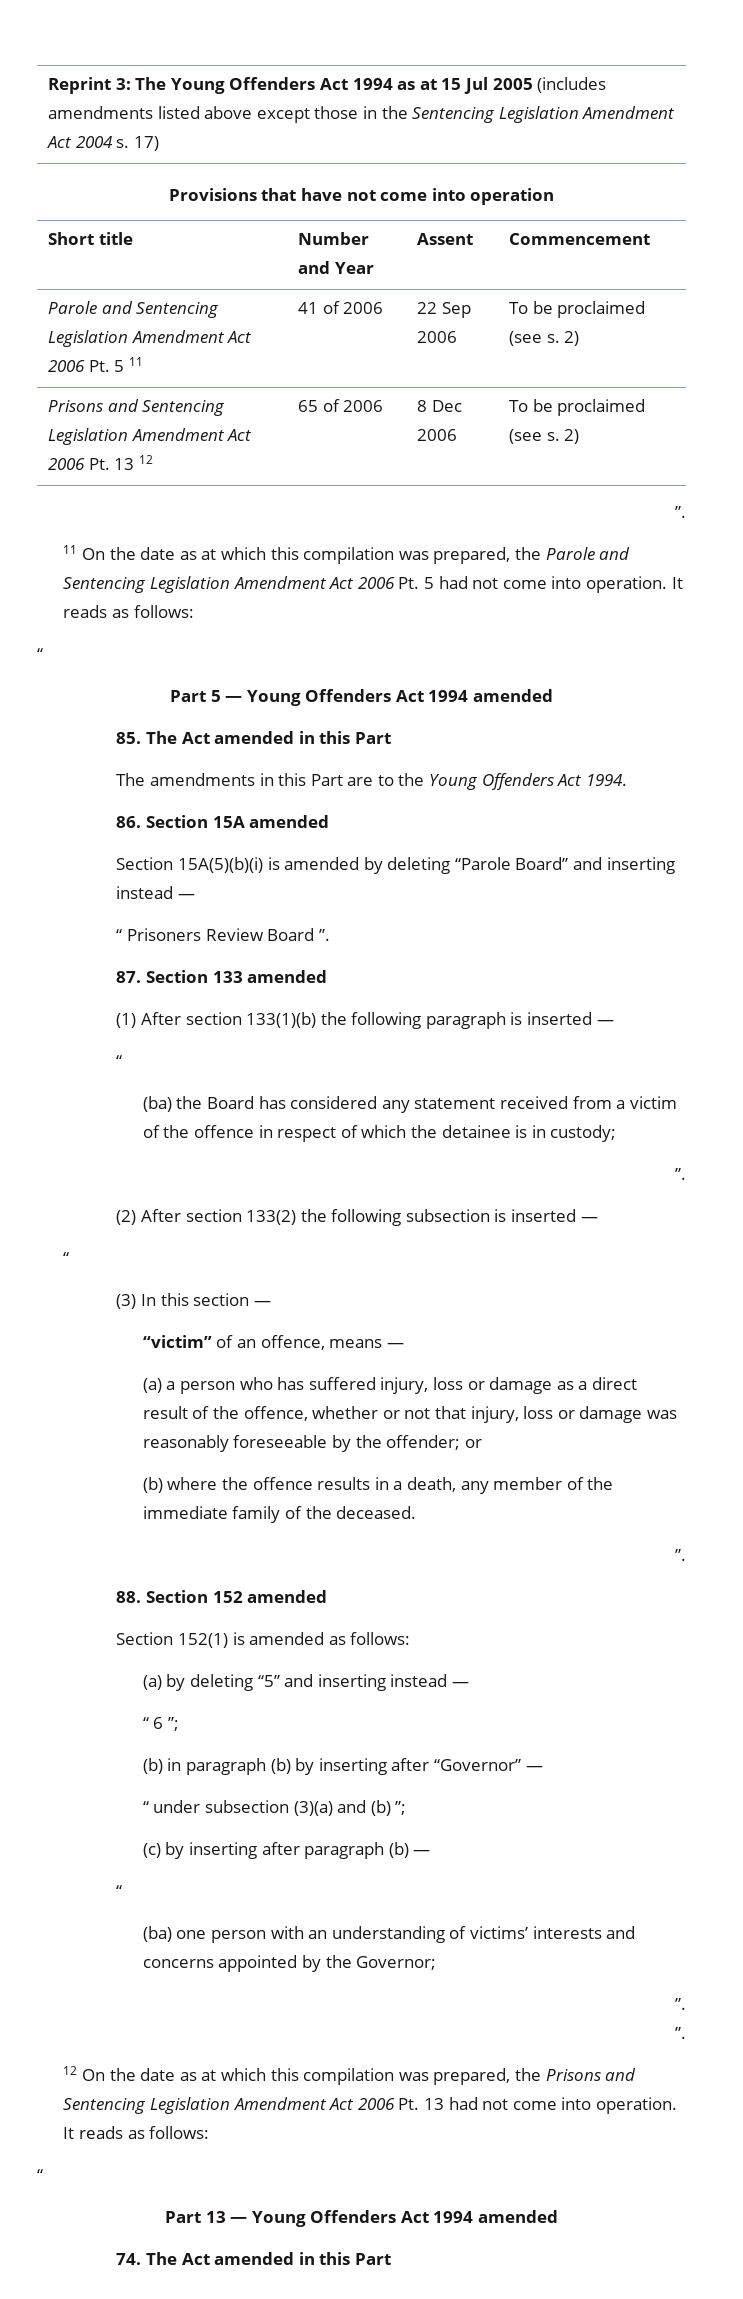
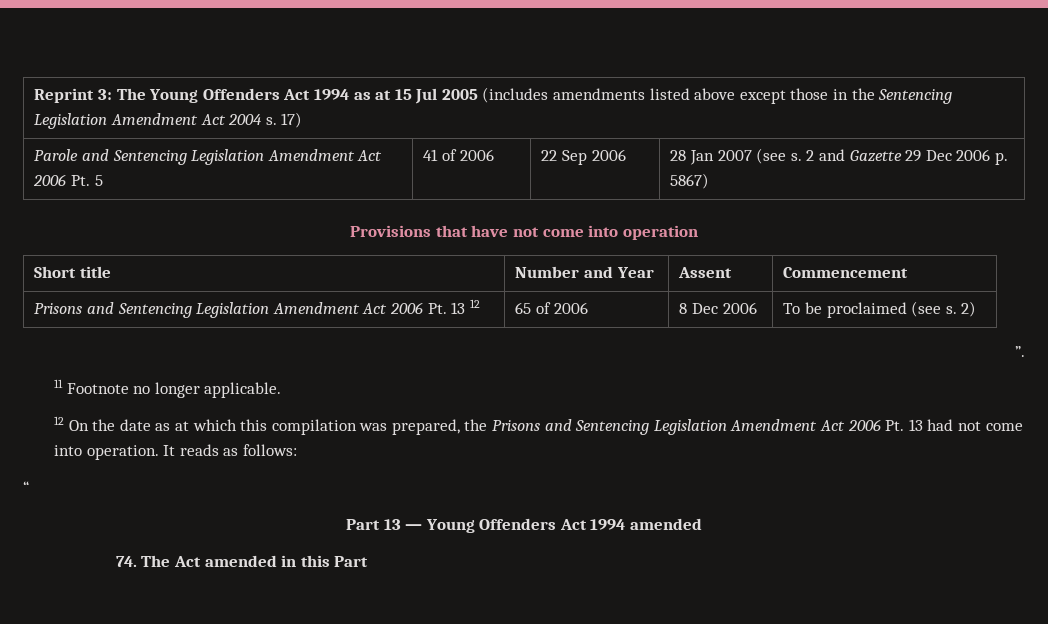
(159, 143) none -> [34,149,383,165] [33,174,103,186] [423,149,494,161] [541,149,626,165] [670,148,1008,165] [670,173,710,189] // Parole and Sentencing Legislation Amendment Act 2006 Pt. 5 | 41 of 2006 | 22 Sep 2006 | 28 Jan 2007 (see s. 2 and Gazette 29 Dec 2006 p. 5867)
[48,301,220,318] [48,330,253,347] [48,357,143,372] [298,301,384,314] [417,302,471,318] [417,331,458,343] [509,301,646,318] [509,331,580,346] // Parole and Sentencing Legislation Amendment Act 2006 Pt. 5 11 | 41 of 2006 | 22 Sep 2006 | To be proclaimed (see s. 2) -> (909, 272) none
[82,547,631,564] [63,576,683,593] [63,605,194,618] [37,648,43,660] [169,689,554,706] [116,731,391,744] [116,773,627,790] [116,815,330,828] [116,857,675,874] [116,886,195,899] [116,928,330,941] [116,970,328,983] [116,1012,614,1029] [116,1055,123,1067] [142,1096,677,1113] [142,1125,617,1142] [675,1168,686,1180] [116,1209,598,1226] [63,1252,70,1264] [116,1293,271,1309] [142,1335,404,1350] [142,1377,637,1394] [142,1406,677,1423] [142,1435,482,1452] [142,1477,614,1494] [142,1506,417,1523] [675,1549,686,1561] [116,1590,328,1603] [116,1632,411,1648] [142,1674,469,1691] [142,1717,179,1731] [142,1758,543,1775] [142,1800,407,1816] [142,1842,431,1859] [116,1885,123,1897] [142,1926,636,1943] [142,1955,437,1972] [675,1998,686,2010] [675,2027,686,2039] On the date as at which this compilation was prepared, the Parole and Sentencing Legislation Amendment Act 2006 Pt. 5 had not come into operation. It reads as follows: // “ // Part 5 — Young Offenders Act 1994 amended // 85. The Act amended in this Part // The amendments in this Part are to the Young Offenders Act 1994. // 86. Section 15A amended // Section 15A(5)(b)(i) is amended by deleting “Parole Board” and inserting instead — // “ Prisoners Review Board ”. // 87. Section 133 amended // (1) After section 133(1)(b) the following paragraph is inserted — // “ // (ba) the Board has considered any statement received from a victim of the offence in respect of which the detainee is in custody; // ”. // (2) After section 133(2) the following subsection is inserted — // “ // (3) In this section — // “victim” of an offence, means — // (a) a person who has suffered injury, loss or damage as a direct result of the offence, whether or not that injury, loss or damage was reasonably foreseeable by the offender; or // (b) where the offence results in a death, any member of the immediate family of the deceased. // ”. // 88. Section 152 amended // Section 152(1) is amended as follows: // (a) by deleting “5” and inserting instead — // “ 6 ”; // (b) in paragraph (b) by inserting after “Governor” — // “ under subsection (3)(a) and (b) ”; // (c) by inserting after paragraph (b) — // “ // (ba) one person with an understanding of victims’ interests and concerns appointed by the Governor; // ”. // ”. -> [66,382,282,398] Footnote no longer applicable.

